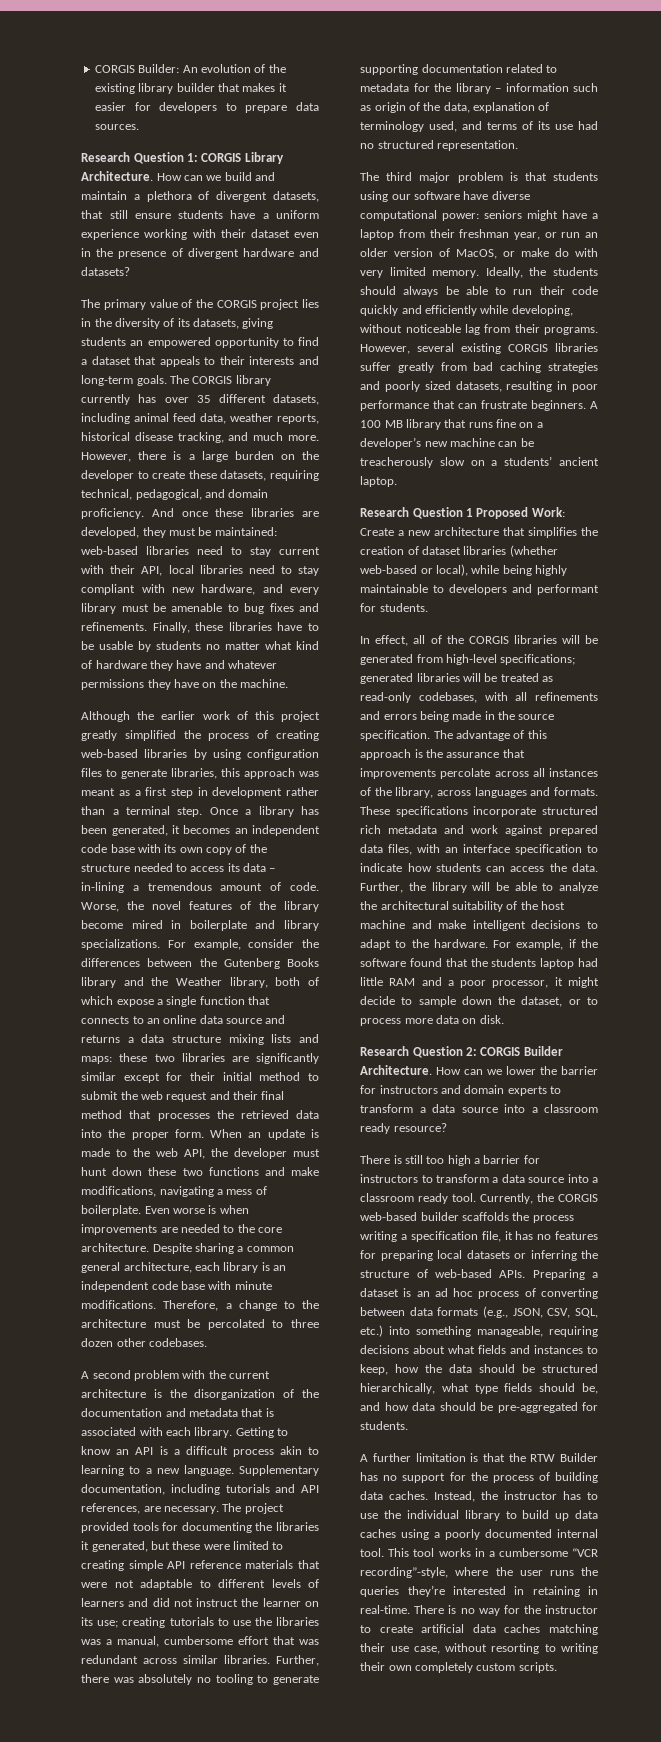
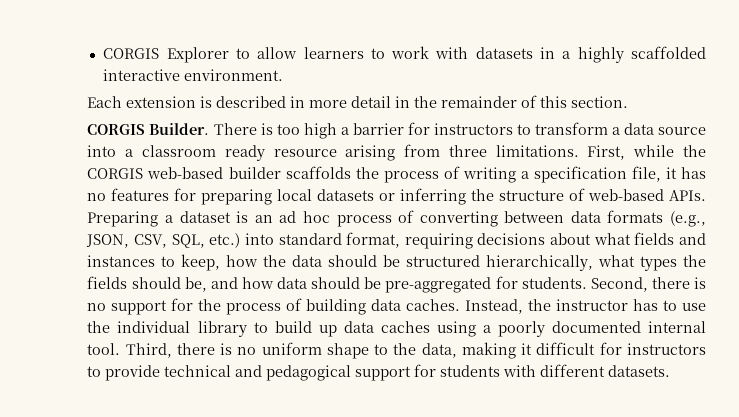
[94,64,286,73] [94,83,287,94] [94,102,319,113] [94,124,139,130] [81,152,284,164] [81,171,276,181] [81,191,319,202] [81,210,319,219] [81,229,319,240] [81,248,319,259] [81,267,131,276] [81,299,319,310] [81,318,274,329] [81,337,319,348] [81,356,319,367] [81,375,271,386] [81,394,319,405] [81,413,319,424] [81,432,319,443] [81,451,319,462] [81,470,319,481] [81,489,269,500] [81,508,319,519] [81,527,277,538] [81,546,320,557] [81,565,319,576] [81,584,319,595] [81,603,319,614] [81,622,319,633] [81,641,320,652] [81,660,278,671] [81,679,289,690] [81,711,321,722] [81,730,319,741] [81,749,319,760] [81,768,319,779] [81,787,319,798] [81,806,319,817] [81,825,320,836] [81,844,267,855] [81,863,276,872] [81,882,319,893] [81,901,319,912] [81,920,319,931] [81,939,319,950] [81,958,319,969] [81,977,320,988] [81,996,271,1007] [81,1015,286,1024] [81,1034,320,1045] [81,1053,319,1064] [81,1072,320,1083] [81,1091,285,1102] [81,1110,319,1121] [81,1129,319,1140] [81,1148,320,1159] [81,1167,320,1176] [81,1186,267,1197] [81,1205,249,1216] [81,1224,283,1235] [81,1243,294,1254] [81,1262,287,1273] [81,1281,272,1292] [81,1300,319,1311] [81,1319,319,1330] [81,1338,207,1347] [81,1370,271,1381] [81,1389,319,1400] [81,1408,274,1417] [81,1427,289,1438] [81,1446,319,1457] [81,1465,319,1476] [81,1484,319,1495] [81,1503,284,1514] [81,1522,319,1533] [81,1541,284,1552] [81,1560,320,1571] [81,1579,319,1590] [81,1598,319,1607] [81,1617,319,1628] [81,1636,319,1647] [81,1655,319,1666] [81,1674,320,1685] [360,64,558,75] [360,83,598,94] [360,102,550,113] [360,121,598,132] [360,140,518,151] [360,172,598,183] [360,191,530,202] [360,210,598,221] [360,229,598,240] [360,248,598,259] [360,267,598,278] [360,286,598,297] [360,305,573,316] [360,324,598,335] [360,343,598,354] [360,362,598,373] [360,381,598,392] [360,400,598,411] [360,419,543,430] [360,437,534,449] [360,456,599,468] [360,476,398,487] [360,507,565,519] [360,527,598,538] [360,545,558,557] [360,564,568,576] [360,584,599,595] [360,603,428,612] [360,635,598,646] [360,654,576,665] [360,673,554,684] [360,692,598,703] [360,711,555,722] [360,730,547,741] [360,749,525,760] [360,768,598,779] [360,787,598,798] [360,806,598,817] [360,825,598,836] [360,844,598,855] [360,863,598,872] [360,882,598,893] [360,901,566,912] [360,920,598,931] [360,939,598,950] [360,958,598,969] [360,977,599,988] [360,996,598,1007] [360,1015,504,1026] [360,1046,563,1058] [360,1065,598,1075] [360,1085,562,1096] [360,1104,598,1113] [360,1123,447,1134] [360,1155,423,1164] CORGIS Builder: An evolution of the existing library builder that makes it easier for developers to prepare data sources. // Research Question 1: CORGIS Library Architecture. How can we build and maintain a plethora of divergent datasets, that still ensure students have a uniform experience working with their dataset even in the presence of divergent hardware and datasets? // The primary value of the CORGIS project lies in the diversity of its datasets, giving students an empowered opportunity to find a dataset that appeals to their interests and long-term goals. The CORGIS library currently has over 35 different datasets, including animal feed data, weather reports, historical disease tracking, and much more. However, there is a large burden on the developer to create these datasets, requiring technical, pedagogical, and domain proficiency. And once these libraries are developed, they must be maintained: web-based libraries need to stay current with their API, local libraries need to stay compliant with new hardware, and every library must be amenable to bug fixes and refinements. Finally, these libraries have to be usable by students no matter what kind of hardware they have and whatever permissions they have on the machine. // Although the earlier work of this project greatly simplified the process of creating web-based libraries by using configuration files to generate libraries, this approach was meant as a first step in development rather than a terminal step. Once a library has been generated, it becomes an independent code base with its own copy of the structure needed to access its data – in-lining a tremendous amount of code. Worse, the novel features of the library become mired in boilerplate and library specializations. For example, consider the differences between the Gutenberg Books library and the Weather library, both of which expose a single function that connects to an online data source and returns a data structure mixing lists and maps: these two libraries are significantly similar except for their initial method to submit the web request and their final method that processes the retrieved data into the proper form. When an update is made to the web API, the developer must hunt down these two functions and make modifications, navigating a mess of boilerplate. Even worse is when improvements are needed to the core architecture. Despite sharing a common general architecture, each library is an independent code base with minute modifications. Therefore, a change to the architecture must be percolated to three dozen other codebases. // A second problem with the current architecture is the disorganization of the documentation and metadata that is associated with each library. Getting to know an API is a difficult process akin to learning to a new language. Supplementary documentation, including tutorials and API references, are necessary. The project provided tools for documenting the libraries it generated, but these were limited to creating simple API reference materials that were not adaptable to different levels of learners and did not instruct the learner on its use; creating tutorials to use the libraries was a manual, cumbersome effort that was redundant across similar libraries. Further, there was absolutely no tooling to generate supporting documentation related to metadata for the library – information such as origin of the data, explanation of terminology used, and terms of its use had no structured representation. // The third major problem is that students using our software have diverse computational power: seniors might have a laptop from their freshman year, or run an older version of MacOS, or make do with very limited memory. Ideally, the students should always be able to run their code quickly and efficiently while developing, without noticeable lag from their programs. However, several existing CORGIS libraries suffer greatly from bad caching strategies and poorly sized datasets, resulting in poor performance that can frustrate beginners. A 100 MB library that runs fine on a developer’s new machine can be treacherously slow on a students’ ancient laptop. // Research Question 1 Proposed Work: Create a new architecture that simplifies the creation of dataset libraries (whether web-based or local), while being highly maintainable to developers and performant for students. // In effect, all of the CORGIS libraries will be generated from high-level specifications; generated libraries will be treated as read-only codebases, with all refinements and errors being made in the source specification. The advantage of this approach is the assurance that improvements percolate across all instances of the library, across languages and formats. These specifications incorporate structured rich metadata and work against prepared data files, with an interface specification to indicate how students can access the data. Further, the library will be able to analyze the architectural suitability of the host machine and make intelligent decisions to adapt to the hardware. For example, if the software found that the students laptop had little RAM and a poor processor, it might decide to sample down the dataset, or to process more data on disk. // Research Question 2: CORGIS Builder Architecture. How can we lower the barrier for instructors and domain experts to transform a data source into a classroom ready resource? // There is still -> [103,46,707,63] [103,69,284,81] [87,95,629,108] [87,123,273,135] CORGIS Explorer to allow learners to work with datasets in a highly scaffolded interactive environment. // Each extension is described in more detail in the remainder of this section. // CORGIS Builder. There is
[452,1193,534,1204] tool. Currently, -> [273,144,675,161] resource arising from three limitations. First, while
(574, 1219) none -> [443,166,460,179] of
[416,1326,544,1337] something manageable, -> [278,232,401,248] standard format,
[474,1384,498,1394] type -> [640,255,707,271] types the
[360,1453,598,1462] [360,1472,379,1481] // A further limitation is that the RTW Builder has -> [590,277,706,292] Second, there is
[388,1548,598,1557] [360,1567,598,1578] [360,1585,598,1597] [360,1605,598,1616] [360,1624,598,1635] [360,1643,598,1654] [360,1662,557,1673] This tool works in a cumbersome “VCR recording”-style, where the user runs the queries they’re interested in retaining in real-time. There is no way for the instructor to create artificial data caches matching their use case, without resorting to writing their own completely custom scripts. -> [125,342,706,359] [87,364,671,381] Third, there is no uniform shape to the data, making it difficult for instructors to provide technical and pedagogical support for students with different datasets.

